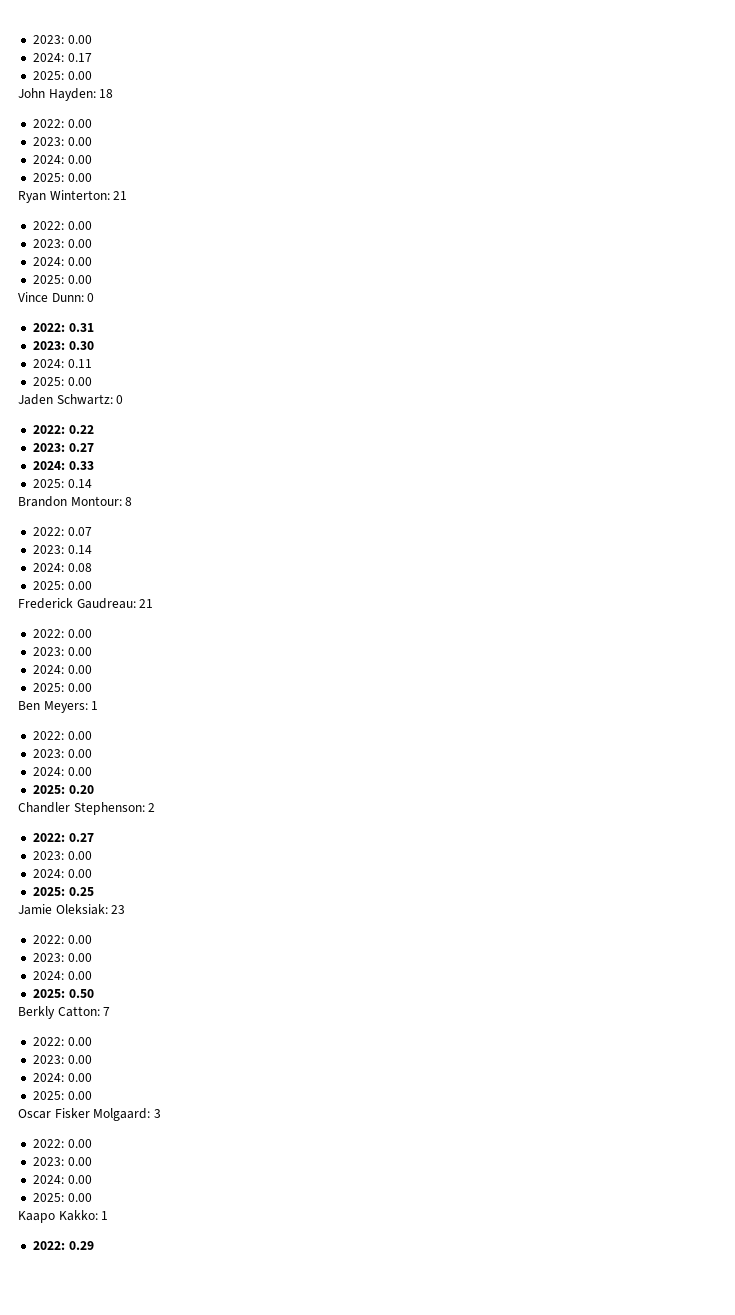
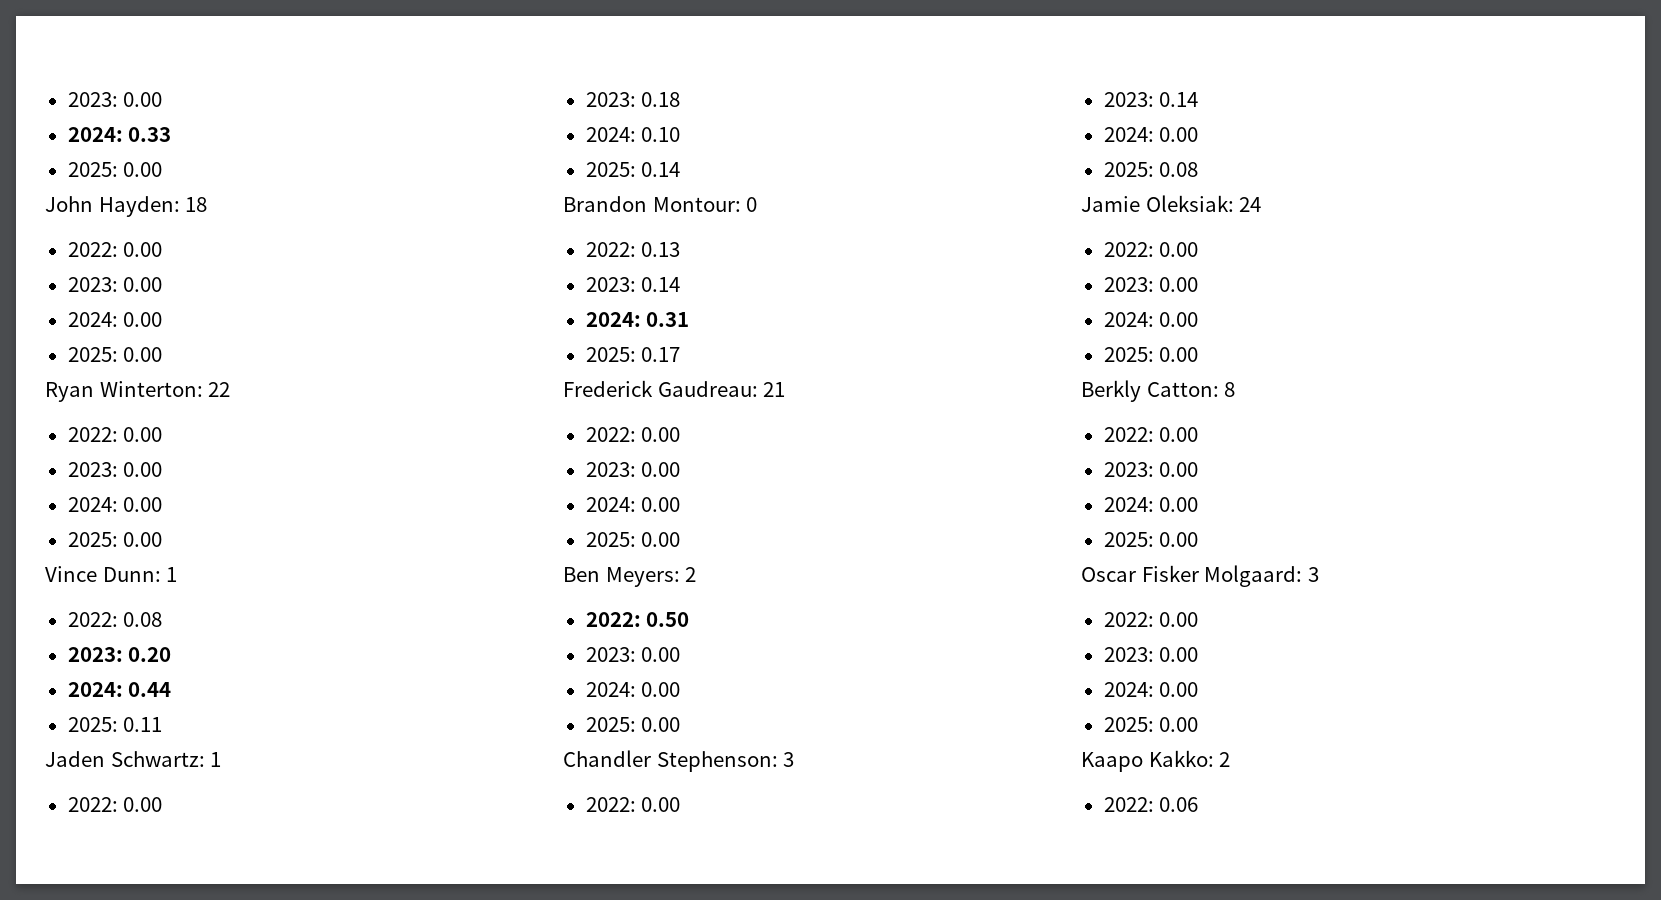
[32,35,92,44] [32,53,92,62] 2023: 0.00 // 2024: 0.17 -> [67,92,163,107] [67,127,172,142] 2023: 0.00 // 2024: 0.33
[113,191,128,200] 21 -> [208,382,231,397] 22
[87,293,95,302] [32,323,94,332] [32,341,94,350] [32,359,92,368] [32,377,92,386] 0 // 2022: 0.31 // 2023: 0.30 // 2024: 0.11 // 2025: 0.00 -> [166,567,178,582] [67,612,163,627] [67,647,172,662] [67,682,172,697] [67,717,163,732] 1 // 2022: 0.08 // 2023: 0.20 // 2024: 0.44 // 2025: 0.11
[116,395,124,404] [32,425,94,434] [32,443,94,452] [32,461,94,470] 0 // 2022: 0.22 // 2023: 0.27 // 2024: 0.33 -> [210,752,222,767] [67,797,163,812] [585,92,681,107] [585,127,681,142] 1 // 2022: 0.00 // 2023: 0.18 // 2024: 0.10
[125,497,133,506] [32,527,92,536] [32,545,92,554] [32,563,92,572] [32,581,92,590] 8 // 2022: 0.07 // 2023: 0.14 // 2024: 0.08 // 2025: 0.00 -> [746,197,758,212] [585,242,681,257] [585,277,681,292] [585,312,690,327] [585,347,681,362] 0 // 2022: 0.13 // 2023: 0.14 // 2024: 0.31 // 2025: 0.17
[91,701,99,710] [32,731,92,740] [32,749,92,758] [32,767,92,776] [32,785,94,794] [18,802,156,815] [32,833,94,842] [32,851,92,860] [32,869,92,878] [32,887,94,896] [18,904,126,915] [32,935,92,944] [32,953,92,962] [32,971,92,980] [32,989,94,998] 1 // 2022: 0.00 // 2023: 0.00 // 2024: 0.00 // 2025: 0.20 // Chandler Stephenson: 2 // 2022: 0.27 // 2023: 0.00 // 2024: 0.00 // 2025: 0.25 // Jamie Oleksiak: 23 // 2022: 0.00 // 2023: 0.00 // 2024: 0.00 // 2025: 0.50 -> [685,567,697,582] [585,612,690,627] [585,647,681,662] [585,682,681,697] [585,717,681,732] [563,750,795,772] [585,797,681,812] [1103,92,1199,107] [1103,127,1199,142] [1103,162,1199,177] [1081,195,1262,212] [1103,242,1199,257] [1103,277,1199,292] [1103,312,1199,327] [1103,347,1199,362] 2 // 2022: 0.50 // 2023: 0.00 // 2024: 0.00 // 2025: 0.00 // Chandler Stephenson: 3 // 2022: 0.00 // 2023: 0.14 // 2024: 0.00 // 2025: 0.08 // Jamie Oleksiak: 24 // 2022: 0.00 // 2023: 0.00 // 2024: 0.00 // 2025: 0.00
[103,1007,111,1016] 7 -> [1224,382,1236,397] 8
[101,1211,109,1220] [32,1241,94,1250] 1 // 2022: 0.29 -> [1219,752,1231,767] [1103,797,1199,812] 2 // 2022: 0.06

